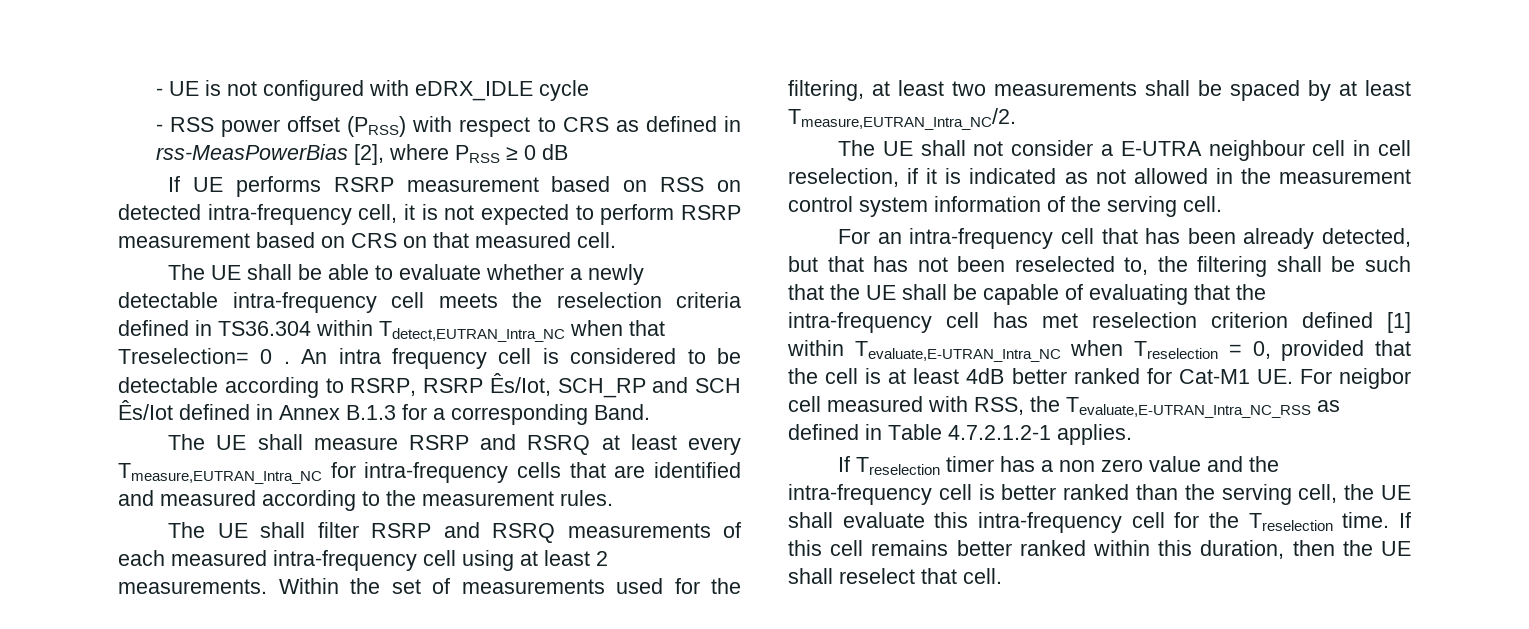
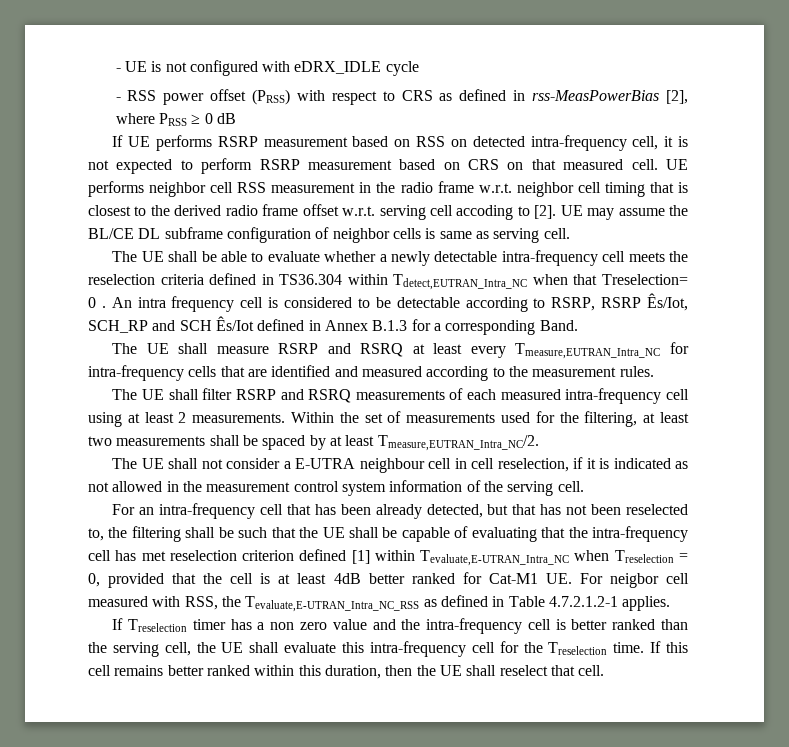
(616, 240) none -> [665,159,688,170] [88,181,688,197] [88,204,688,220] [88,227,570,243] UE performs neighbor cell RSS measurement in the radio frame w.r.t. neighbor cell timing that is closest to the derived radio frame offset w.r.t. serving cell accoding to [2]. UE may assume the BL/CE DL subframe configuration of neighbor cells is same as serving cell.

